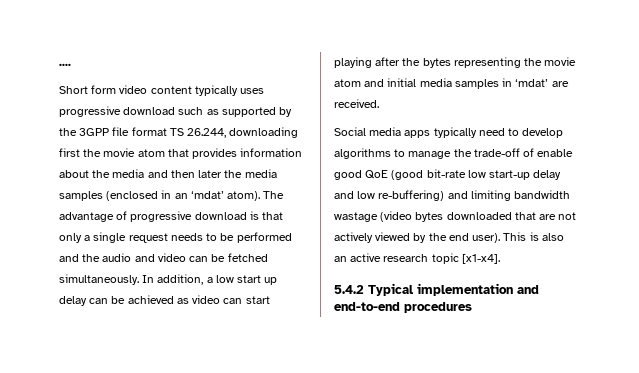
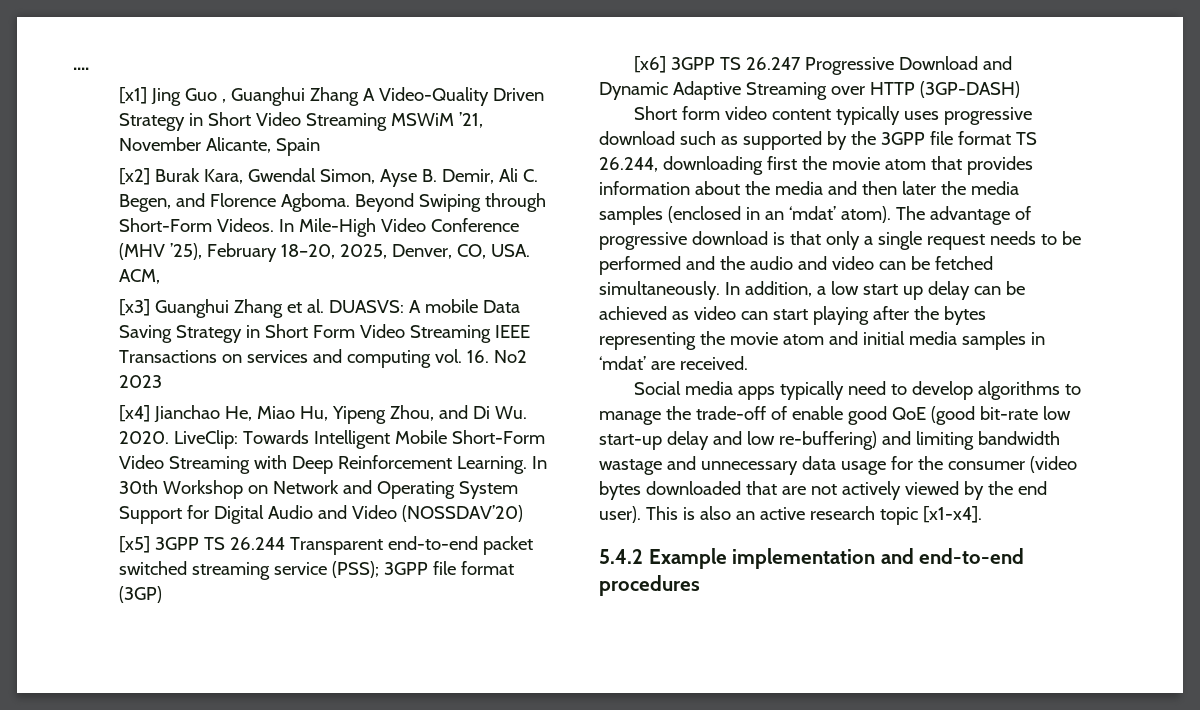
(71, 64) none -> [118,87,544,106] [118,112,483,131] [118,137,320,156] [118,168,538,187] [118,193,546,212] [118,218,519,237] [118,243,530,262] [118,269,160,284] [118,299,520,318] [118,324,530,343] [118,349,527,368] [118,375,162,388] [118,405,527,424] [118,430,545,449] [118,455,547,474] [118,480,518,499] [118,505,523,524] [118,536,533,555] [118,561,514,580] [118,586,162,603] [634,56,1013,75] [599,81,1020,100] // [x1] Jing Guo , Guanghui Zhang A Video-Quality Driven Strategy in Short Video Streaming MSWiM ’21, November Alicante, Spain // [x2] Burak Kara, Gwendal Simon, Ayse B. Demir, Ali C. Begen, and Florence Agboma. Beyond Swiping through Short-Form Videos. In Mile-High Video Conference (MHV ’25), February 18–20, 2025, Denver, CO, USA. ACM, // [x3] Guanghui Zhang et al. DUASVS: A mobile Data Saving Strategy in Short Form Video Streaming IEEE Transactions on services and computing vol. 16. No2 2023 // [x4] Jianchao He, Miao Hu, Yipeng Zhou, and Di Wu. 2020. LiveClip: Towards Intelligent Mobile Short-Form Video Streaming with Deep Reinforcement Learning. In 30th Workshop on Network and Operating System Support for Digital Audio and Video (NOSSDAV’20) // [x5] 3GPP TS 26.244 Transparent end-to-end packet switched streaming service (PSS); 3GPP file format (3GP) // [x6] 3GPP TS 26.247 Progressive Download and Dynamic Adaptive Streaming over HTTP (3GP-DASH)
(378, 217) none -> [666,456,1025,475] and unnecessary data usage for the consumer
[368,283,414,296] Typical -> [648,548,727,569] Example

